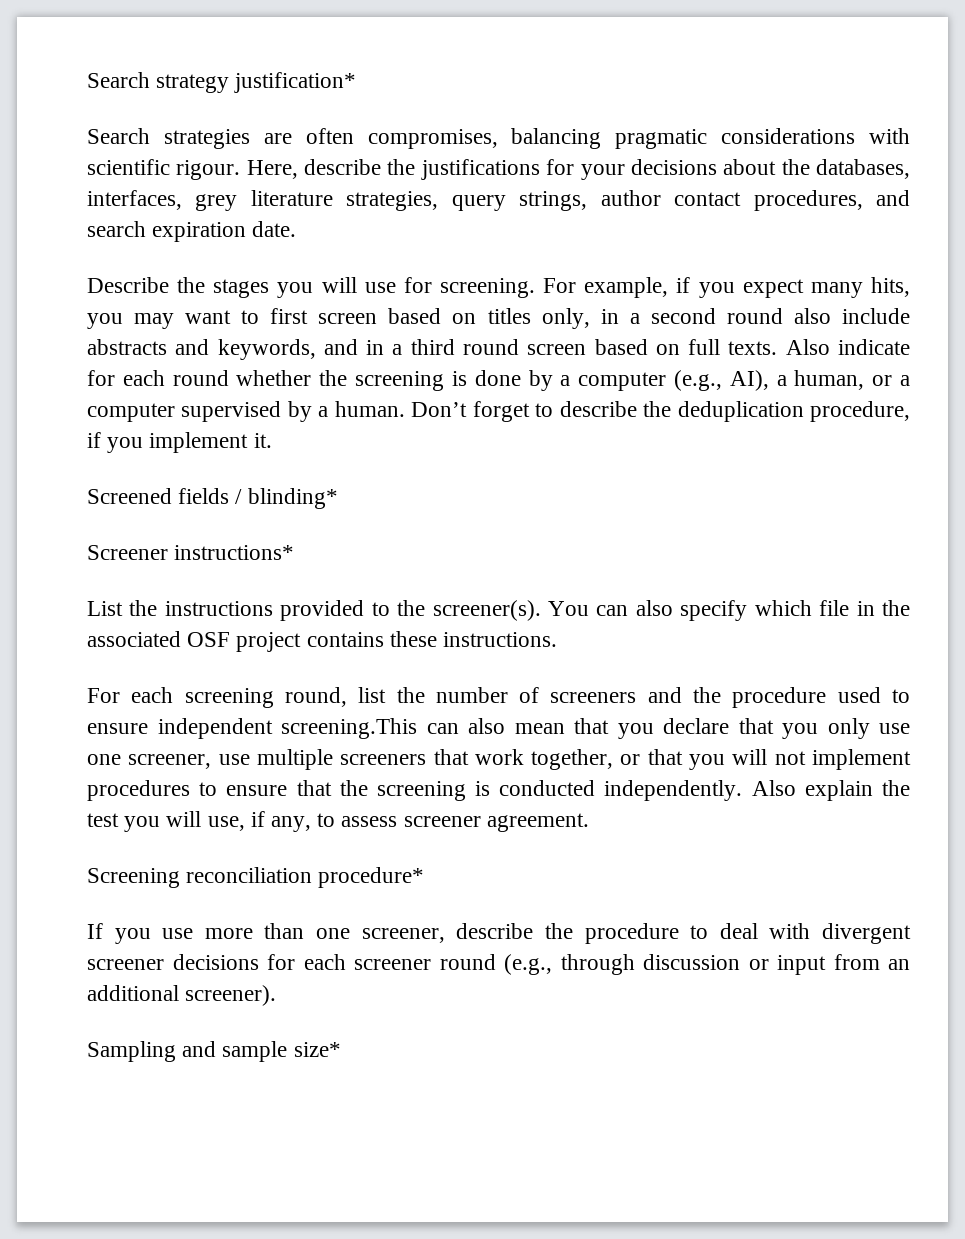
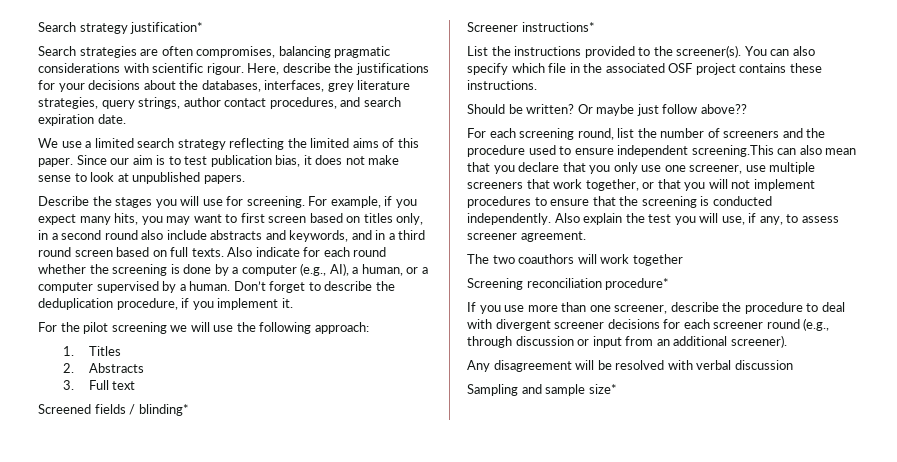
(297, 229) none -> [38,138,419,150] [38,155,400,167] [38,172,245,184] // We use a limited search strategy reflecting the limited aims of this paper. Since our aim is to test publication bias, it does not make sense to look at unpublished papers.
(272, 440) none -> [38,322,369,334] [63,346,121,356] [63,363,144,373] [63,380,136,390] // For the pilot screening we will use the following approach: // 1. Titles // 2. Abstracts // 3. Full text
(558, 639) none -> [467,104,747,116] // Should be written? Or maybe just follow above??
(589, 822) none -> [467,254,683,266] // The two coauthors will work together
(277, 995) none -> [467,360,793,372] // Any disagreement will be resolved with verbal discussion

